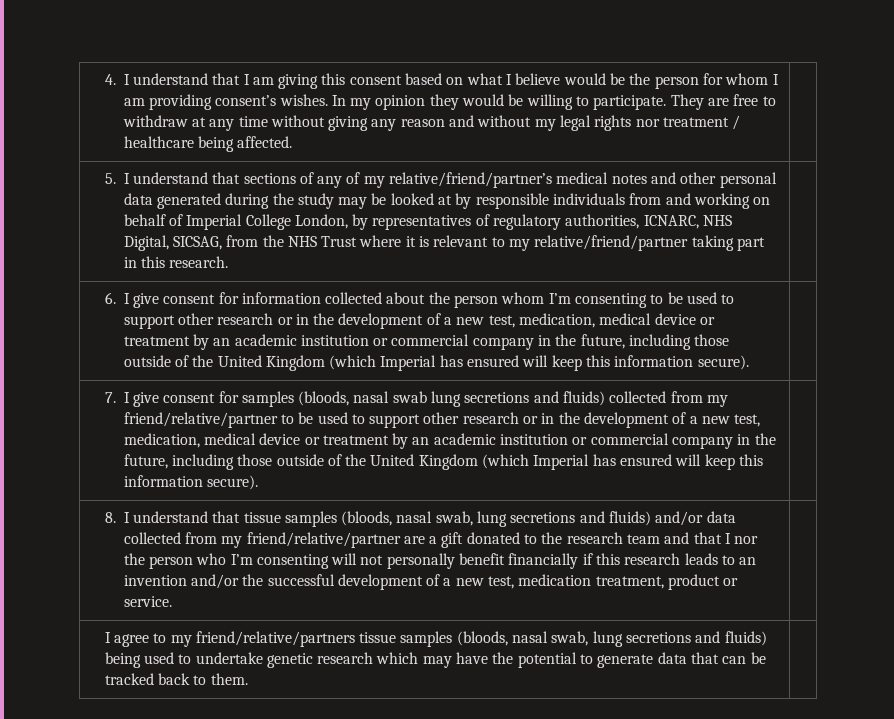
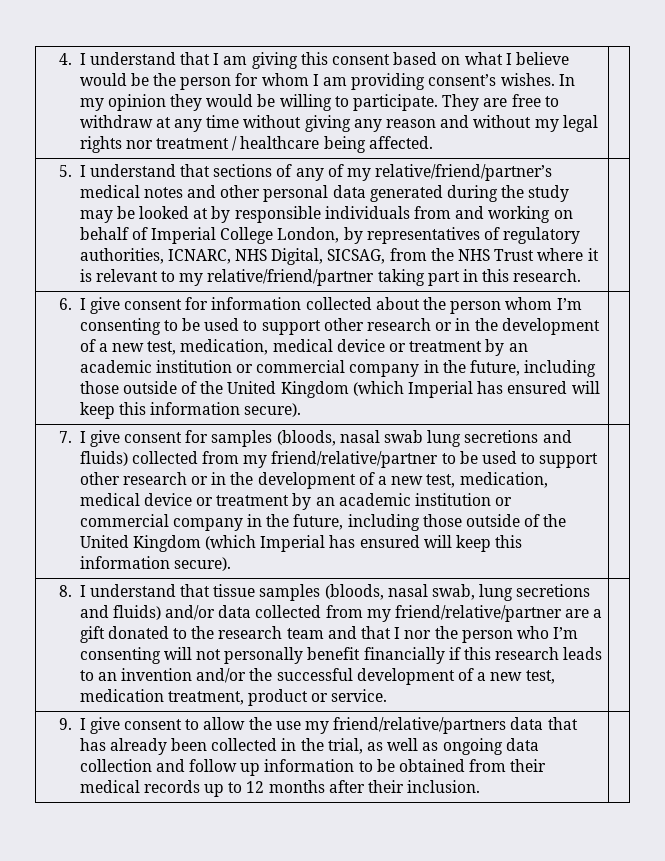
[104,631,767,647] [104,652,766,668] [104,673,248,685] I agree to my friend/relative/partners tissue samples (bloods, nasal swab, lung secretions and fluids) being used to undertake genetic research which may have the potential to generate data that can be tracked back to them. -> [58,717,578,734] [79,738,539,755] [79,759,547,776] [79,780,481,797] 9. I give consent to allow the use my friend/relative/partners data that has already been collected in the trial, as well as ongoing data collection and follow up information to be obtained from their medical records up to 12 months after their inclusion.

